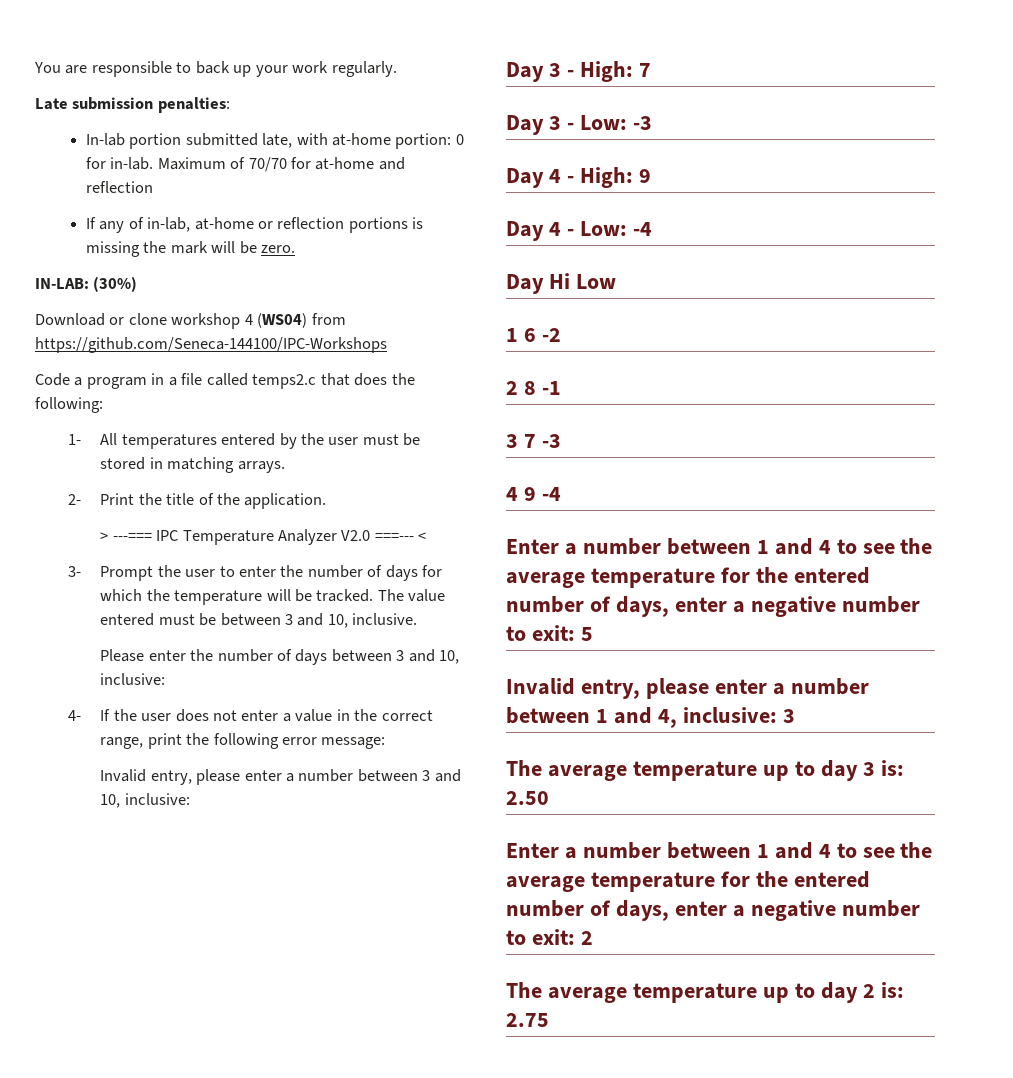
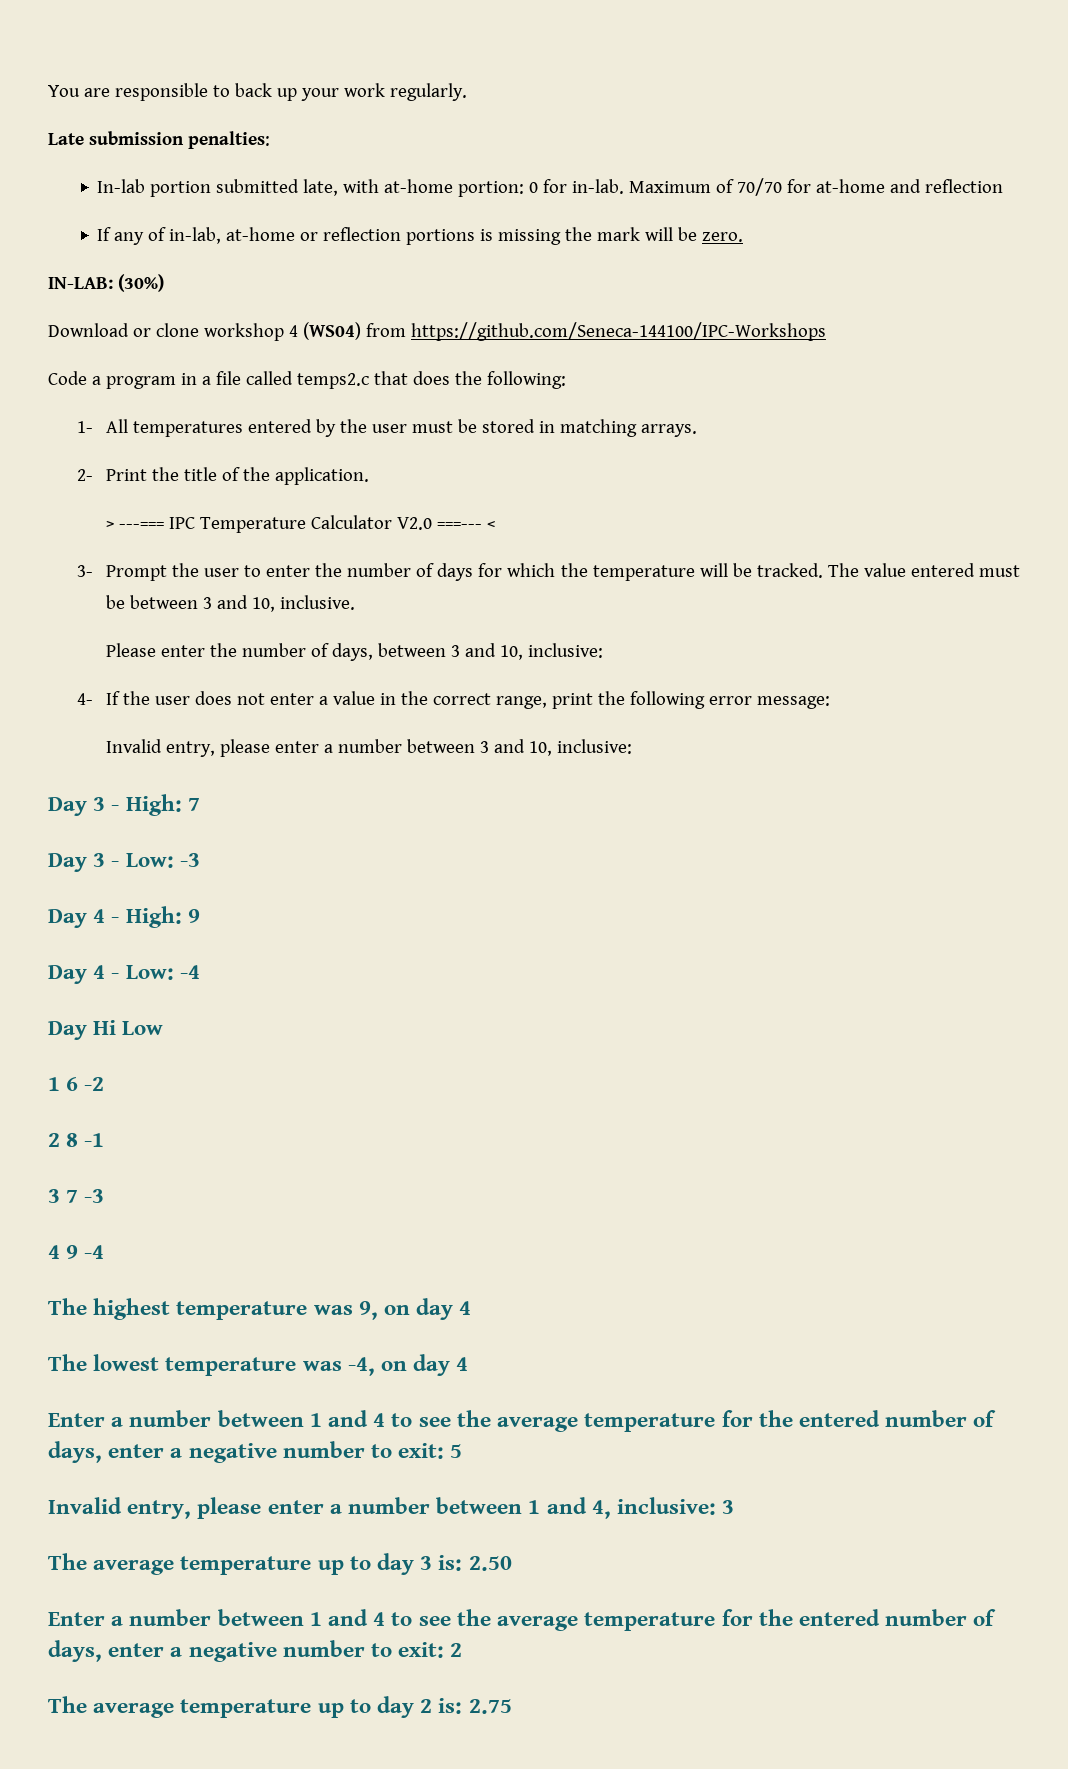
[277,529,337,545] Analyzer -> [310,515,392,529] Calculator
[295,649,328,665] days -> [331,643,373,661] days,
(561, 494) none -> [48,1298,472,1320] [48,1354,469,1376] // The highest temperature was 9, on day 4 // The lowest temperature was -4, on day 4

